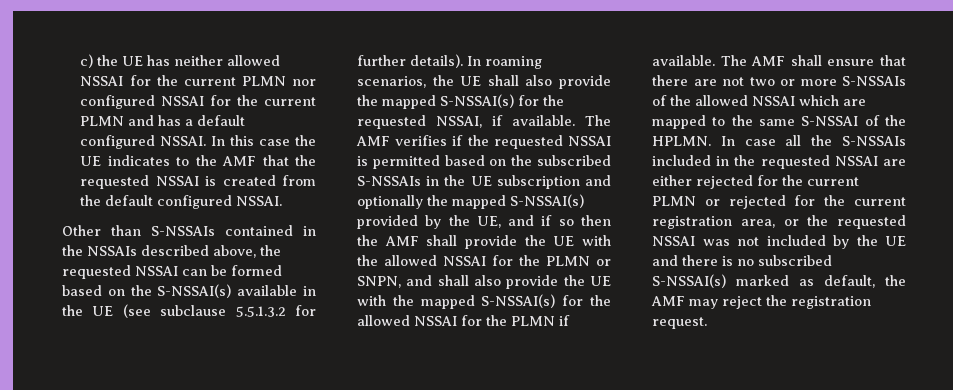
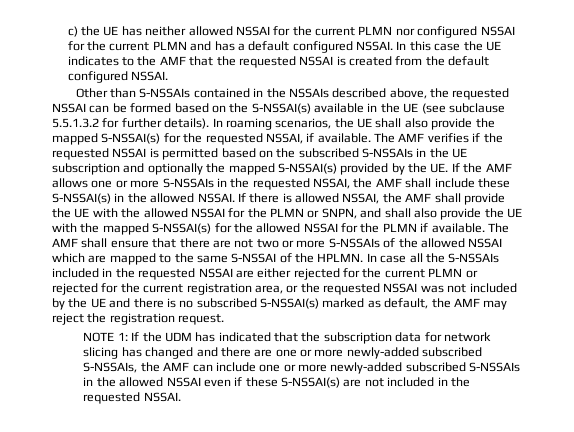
[476,215,611,228] UE, and if so then -> [430,163,512,173] [52,178,510,190] [52,193,380,204] UE. If the AMF allows one or more S-NSSAIs in the requested NSSAI, the AMF shall include these S-NSSAI(s) in the allowed NSSAI. If there is allowed NSSAI,
(707, 323) none -> [83,332,491,344] [83,347,483,359] [83,362,521,374] [83,377,470,388] [83,392,181,404] // NOTE 1: If the UDM has indicated that the subscription data for network slicing has changed and there are one or more newly-added subscribed S-NSSAIs, the AMF can include one or more newly-added subscribed S-NSSAIs in the allowed NSSAI even if these S-NSSAI(s) are not included in the requested NSSAI.

